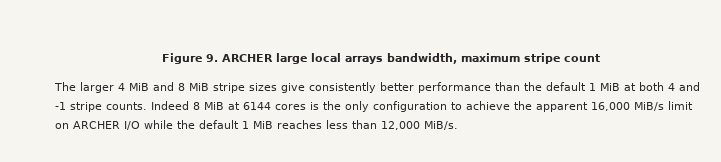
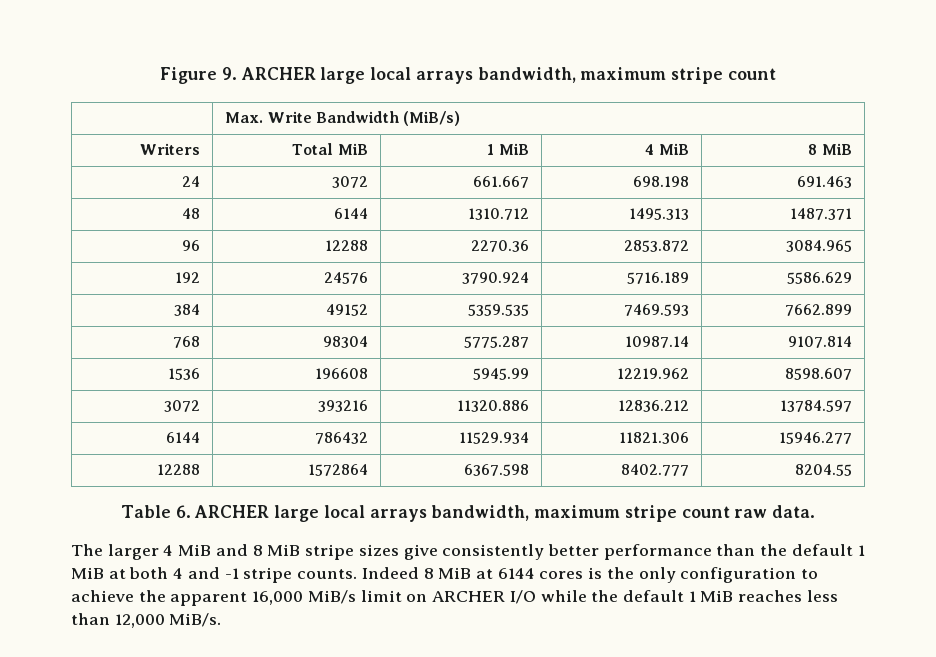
(600, 58) none -> [225,111,461,126] [139,143,200,155] [292,143,368,155] [487,143,529,155] [645,143,689,155] [808,143,852,155] [181,176,200,187] [331,176,368,188] [472,176,529,188] [632,176,689,187] [796,176,852,188] [181,208,200,219] [333,208,368,219] [467,208,529,220] [628,208,689,220] [789,208,852,220] [181,240,200,251] [324,240,368,251] [470,240,529,252] [623,240,689,252] [785,240,852,252] [174,272,200,283] [323,272,368,284] [461,272,529,284] [626,272,689,284] [786,272,852,284] [173,304,200,316] [325,304,368,316] [467,304,529,316] [623,304,689,316] [784,304,852,316] [172,336,200,348] [322,336,368,348] [463,336,529,348] [624,336,689,348] [787,336,852,348] [167,368,200,380] [314,368,368,379] [472,368,529,380] [616,368,689,379] [784,368,852,380] [163,400,200,412] [317,400,368,412] [456,400,529,412] [617,400,689,412] [779,400,852,412] [165,432,200,443] [314,432,368,444] [458,432,529,444] [618,432,689,444] [778,432,852,444] [156,464,200,475] [307,464,368,476] [463,464,529,476] [620,464,689,476] [794,464,852,476] [121,505,815,522] // | Max. Write Bandwidth (MiB/s) // Writers | Total MiB | 1 MiB | 4 MiB | 8 MiB // 24 | 3072 | 661.667 | 698.198 | 691.463 // 48 | 6144 | 1310.712 | 1495.313 | 1487.371 // 96 | 12288 | 2270.36 | 2853.872 | 3084.965 // 192 | 24576 | 3790.924 | 5716.189 | 5586.629 // 384 | 49152 | 5359.535 | 7469.593 | 7662.899 // 768 | 98304 | 5775.287 | 10987.14 | 9107.814 // 1536 | 196608 | 5945.99 | 12219.962 | 8598.607 // 3072 | 393216 | 11320.886 | 12836.212 | 13784.597 // 6144 | 786432 | 11529.934 | 11821.306 | 15946.277 // 12288 | 1572864 | 6367.598 | 8402.777 | 8204.55 // Table 6. ARCHER large local arrays bandwidth, maximum stripe count raw data.

